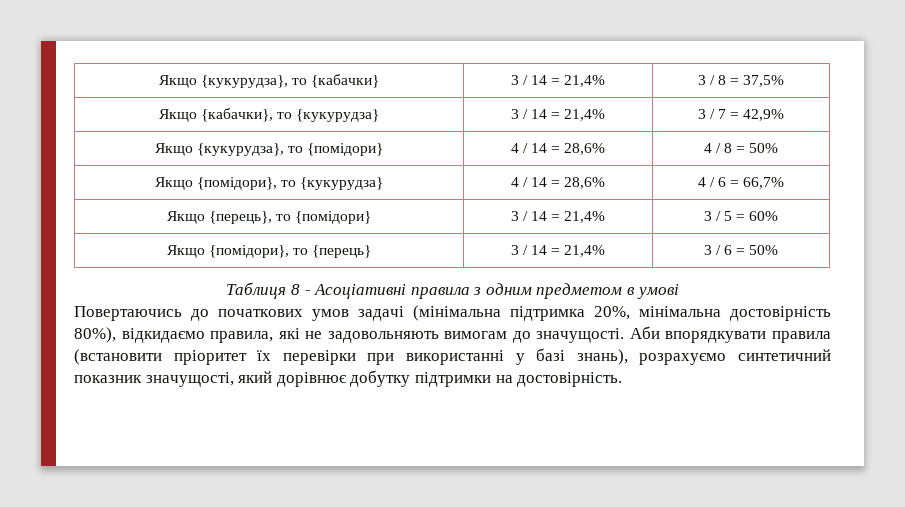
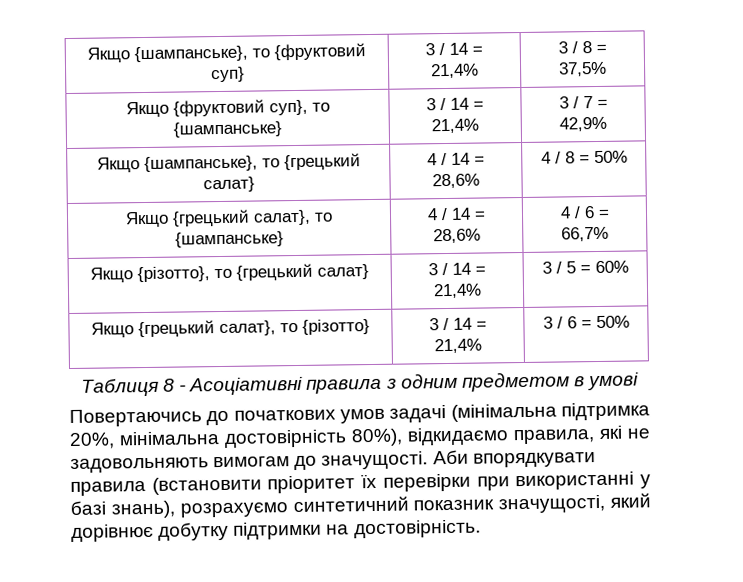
[158,74,380,88] Якщо {кукурудза}, то {кабачки} -> [87,43,366,63] [210,66,245,83] Якщо {шампанське}, то {фруктовий суп}
[200,108,380,122] {кабачки}, то {кукурудза} -> [172,99,330,117] [173,121,282,138] {фруктовий суп}, то {шампанське}
[196,143,384,156] {кукурудза}, то {помідори} -> [143,153,361,173] [202,176,255,193] {шампанське}, то {грецький салат}
[196,177,384,190] {помідори}, то {кукурудза} -> [172,209,333,227] [175,231,284,248] {грецький салат}, то {шампанське}
[208,211,372,224] {перець}, то {помідори} -> [137,263,369,283] {різотто}, то {грецький салат}
[208,245,372,258] {помідори}, то {перець} -> [138,319,370,338] {грецький салат}, то {різотто}

